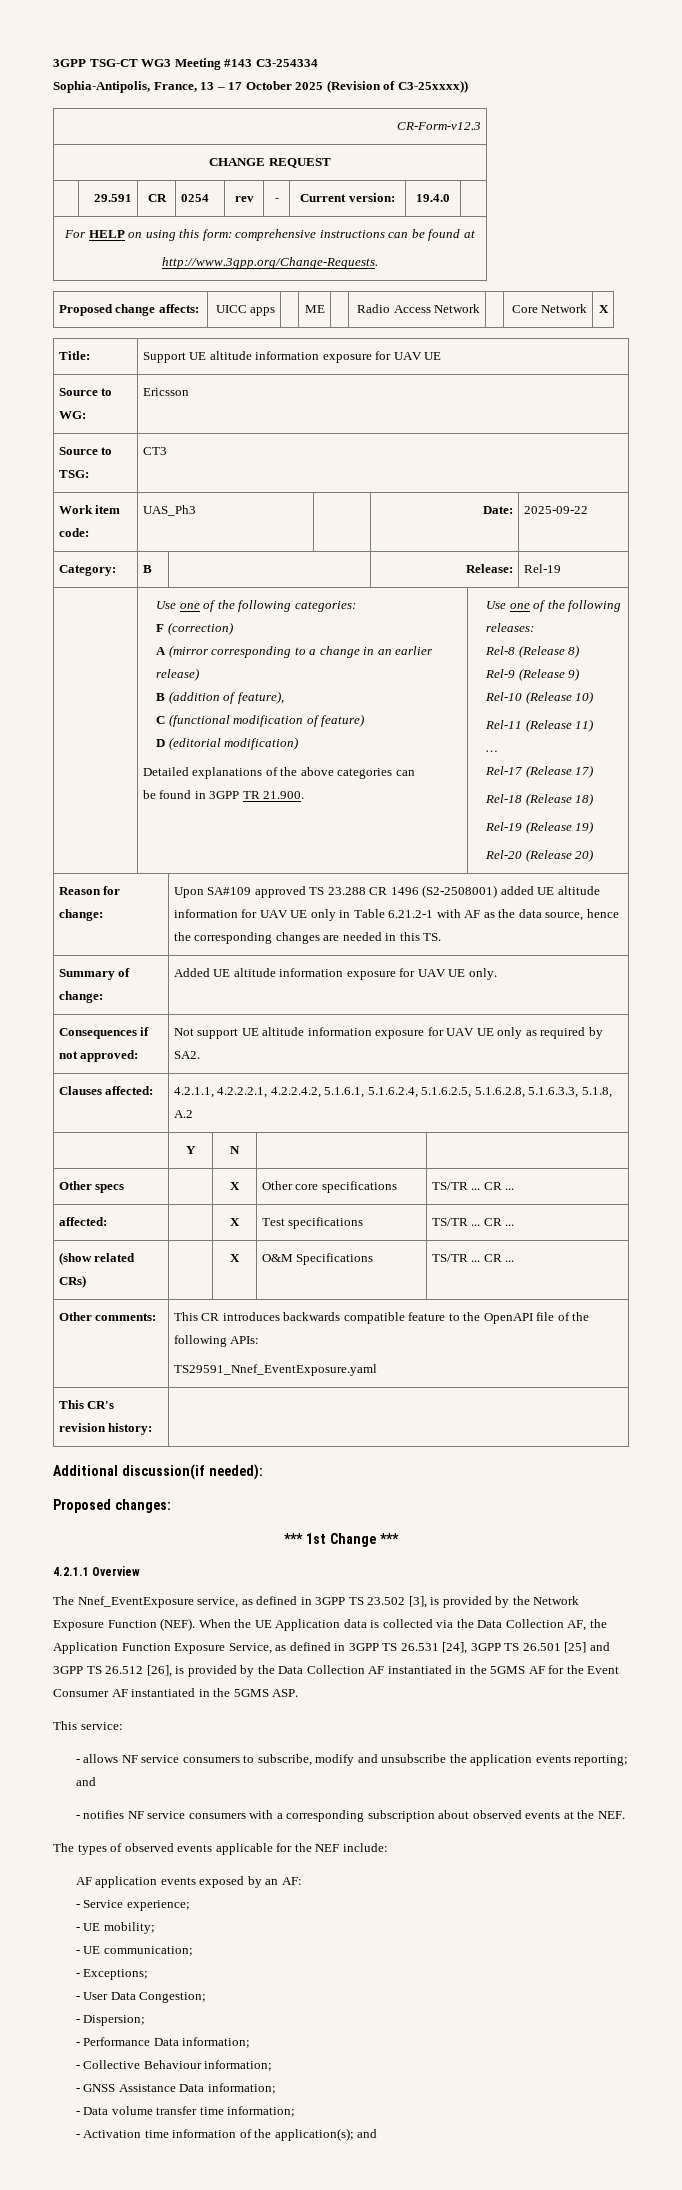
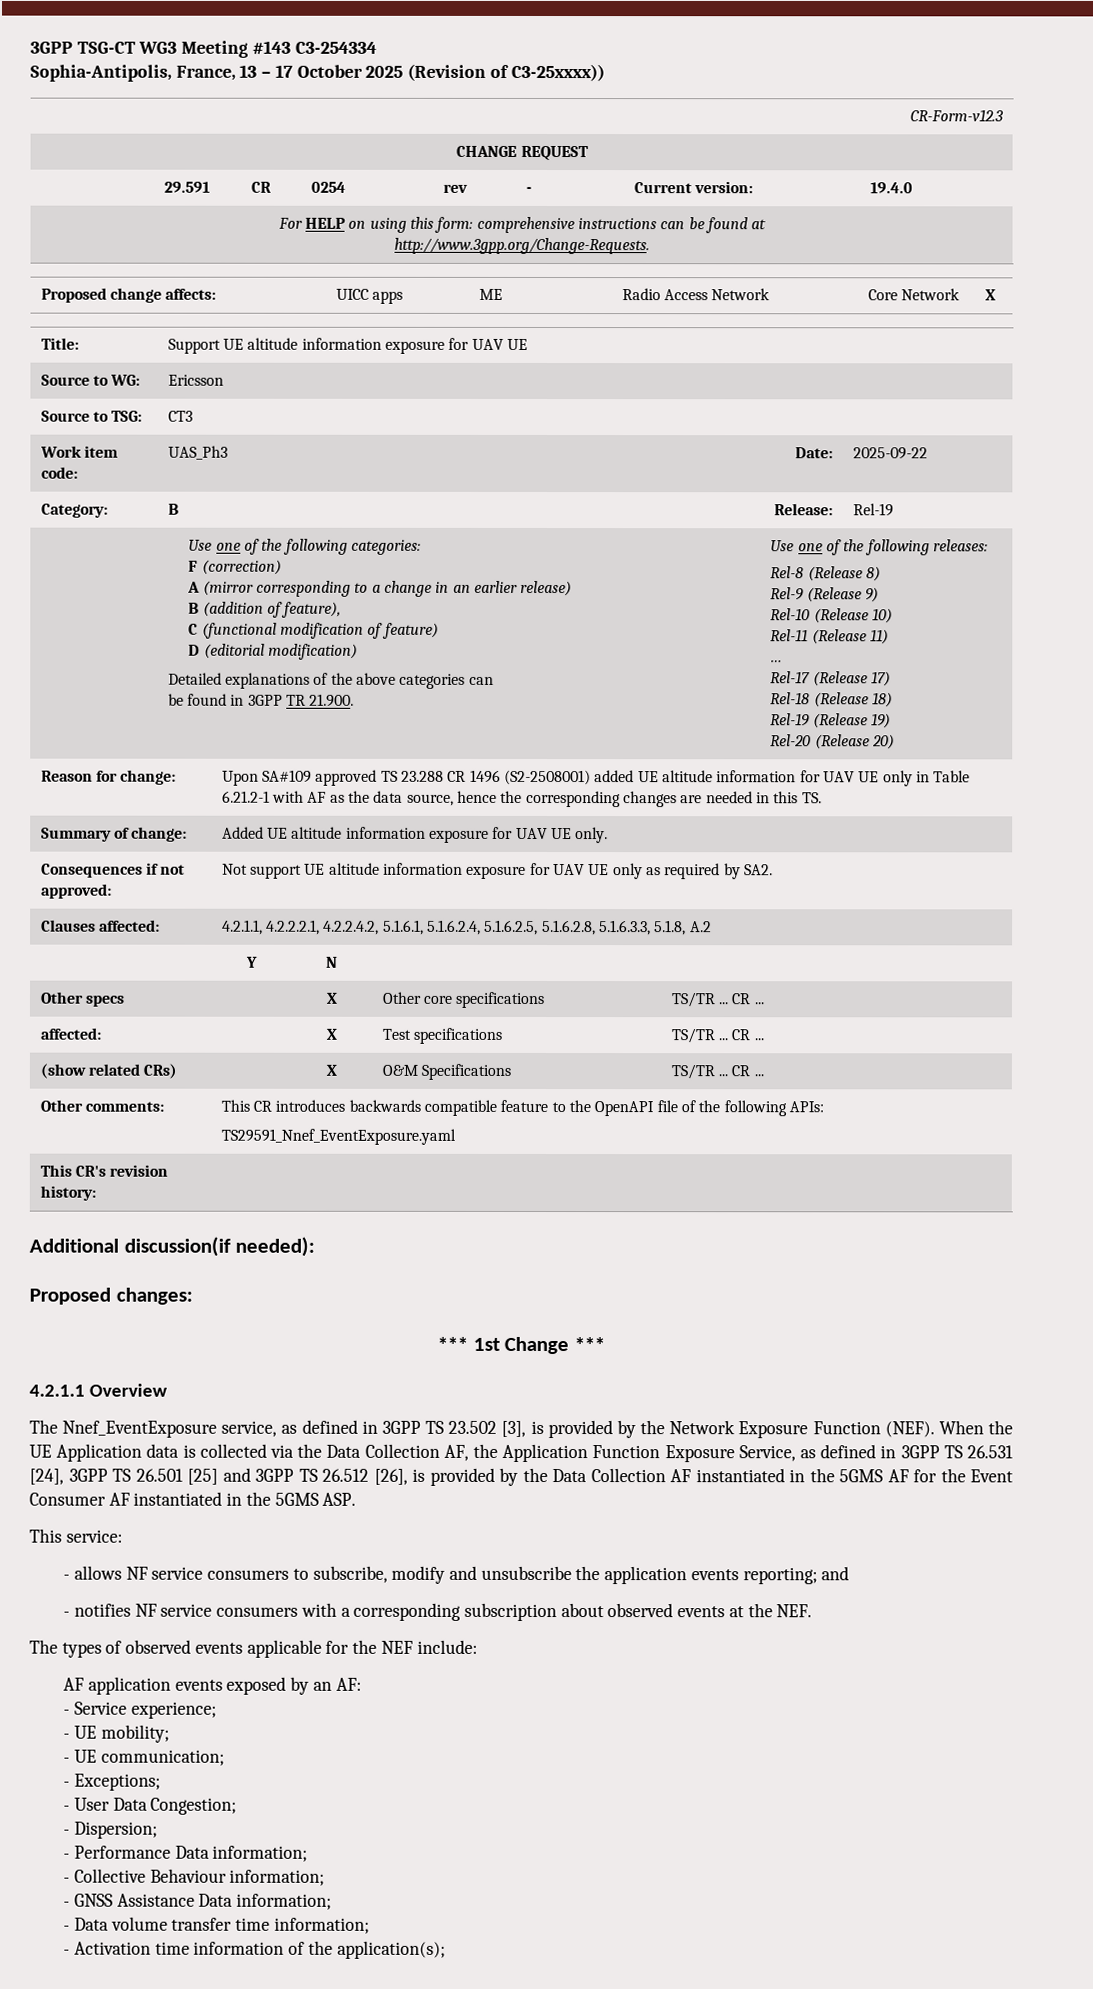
[357,2129,378,2138] and -> (446, 1949) none

